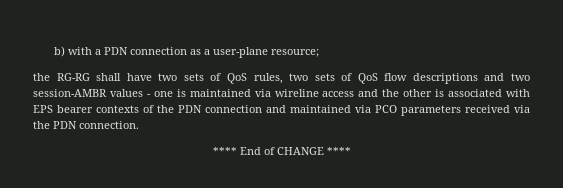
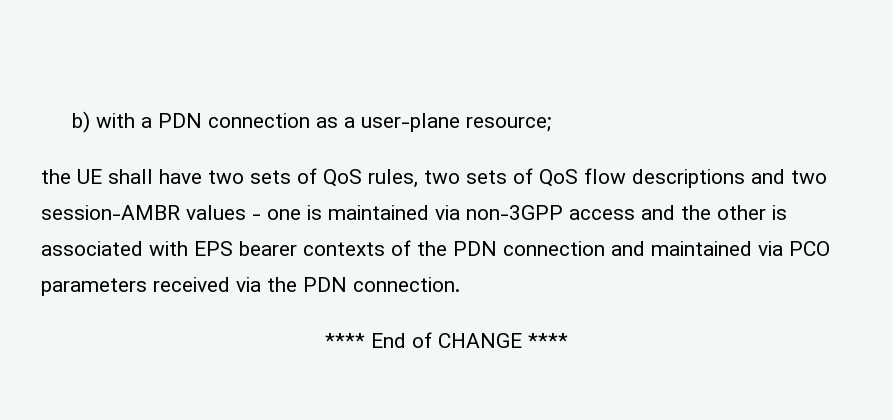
[56,73,90,81] RG-RG -> [77,169,102,184] UE
[274,89,319,97] wireline -> [466,205,563,220] non-3GPP

